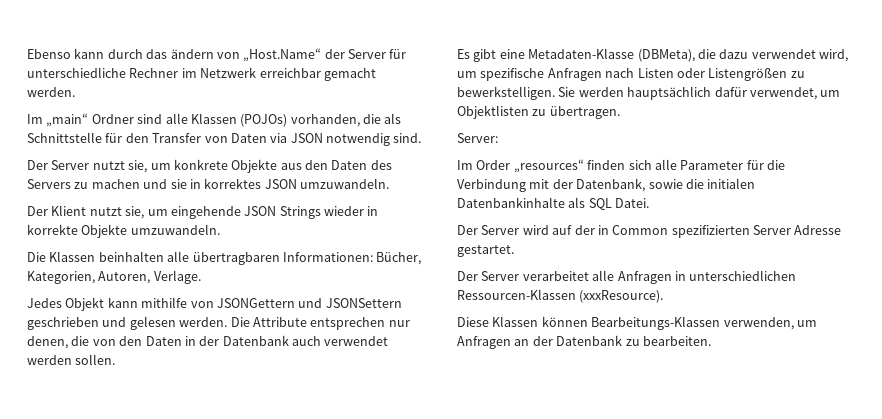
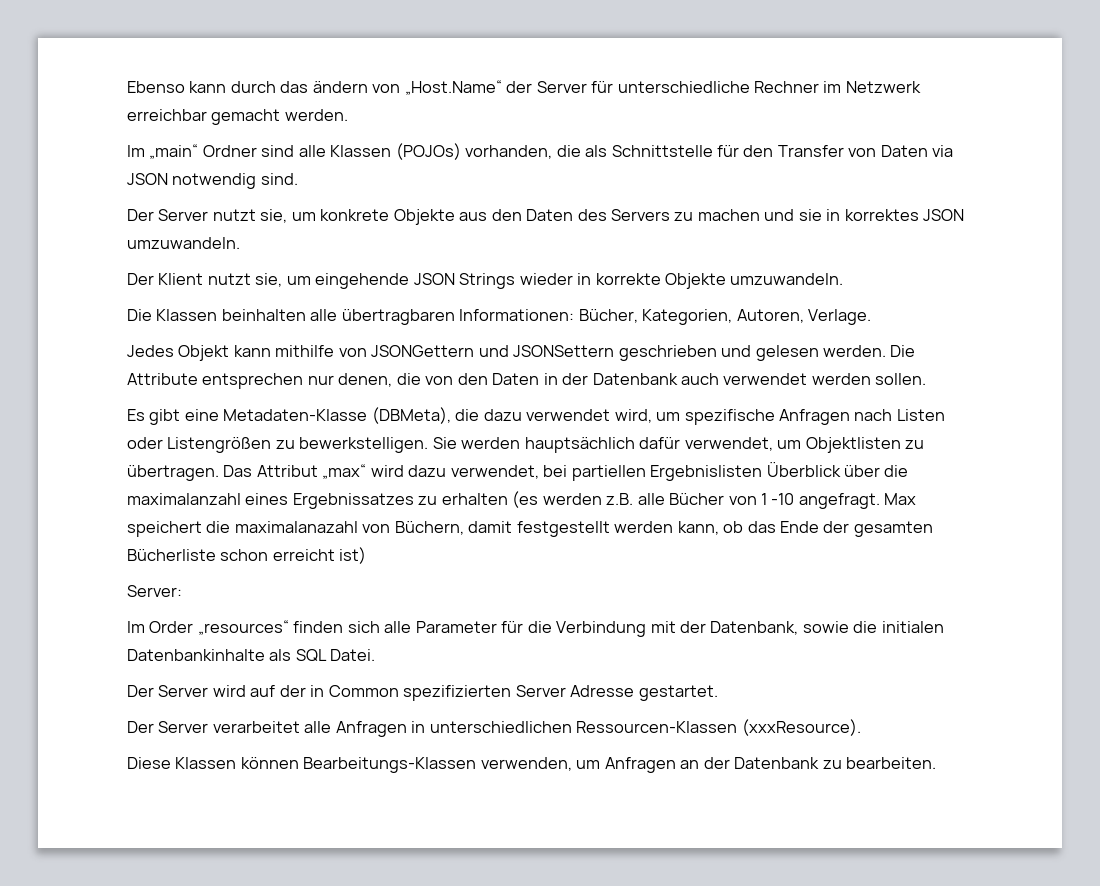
(620, 112) none -> [223,462,909,481] [127,491,917,509] [127,521,933,537] [127,547,367,564] Das Attribut „max“ wird dazu verwendet, bei partiellen Ergebnislisten Überblick über die maximalanzahl eines Ergebnissatzes zu erhalten (es werden z.B. alle Bücher von 1 -10 angefragt. Max speichert die maximalanazahl von Büchern, damit festgestellt werden kann, ob das Ende der gesamten Bücherliste schon erreicht ist)

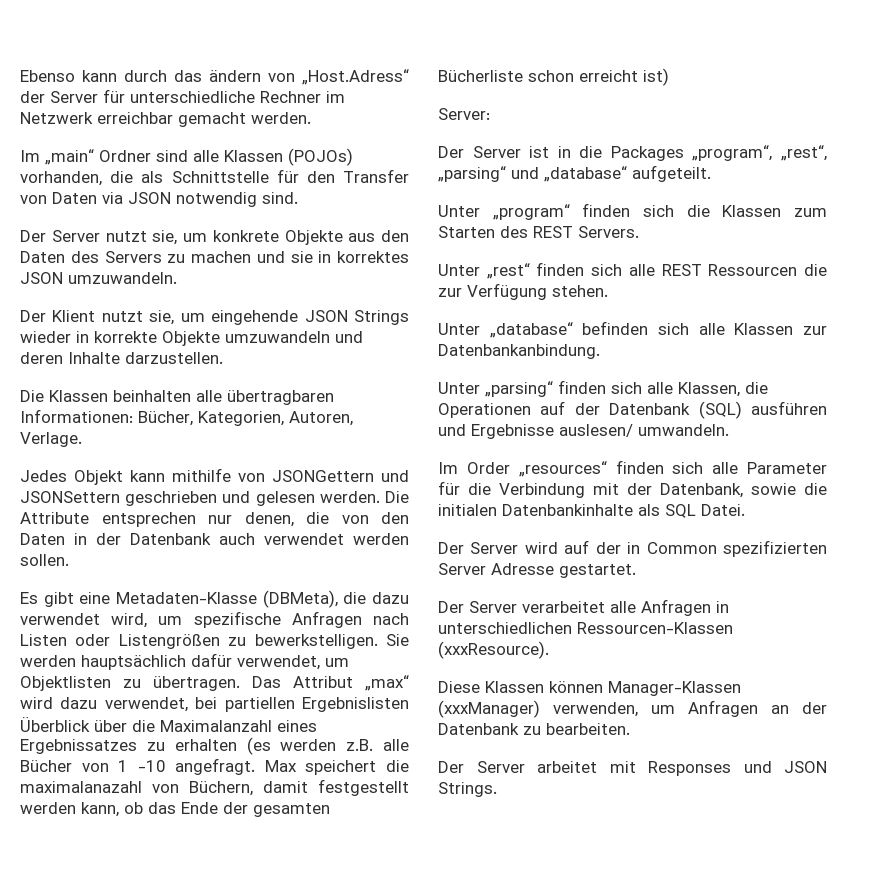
[404,80,502,95] „Host.Name“ -> [302,69,409,85] „Host.Adress“
[730,273,844,285] umzuwandeln. -> [225,331,363,343] [20,352,223,364] umzuwandeln und deren Inhalte darzustellen.
[127,493,241,505] maximalanzahl -> [160,720,272,732] Maximalanzahl
(182, 591) none -> [438,145,827,161] [438,165,711,182] [438,203,827,220] [438,226,639,238] [438,262,827,279] [438,283,608,300] [438,321,827,338] [438,344,600,359] [438,380,768,397] [438,401,827,419] [438,424,729,439] // Der Server ist in die Packages „program“, „rest“, „parsing“ und „database“ aufgeteilt. // Unter „program“ finden sich die Klassen zum Starten des REST Servers. // Unter „rest“ finden sich alle REST Ressourcen die zur Verfügung stehen. // Unter „database“ befinden sich alle Klassen zur Datenbankanbindung. // Unter „parsing“ finden sich alle Klassen, die Operationen auf der Datenbank (SQL) ausführen und Ergebnisse auslesen/ umwandeln.
[303,757,477,773] Bearbeitungs-Klassen -> [608,681,741,696] [438,700,540,718] Manager-Klassen (xxxManager)
(937, 763) none -> [438,761,827,776] [438,782,497,797] // Der Server arbeitet mit Responses und JSON Strings.

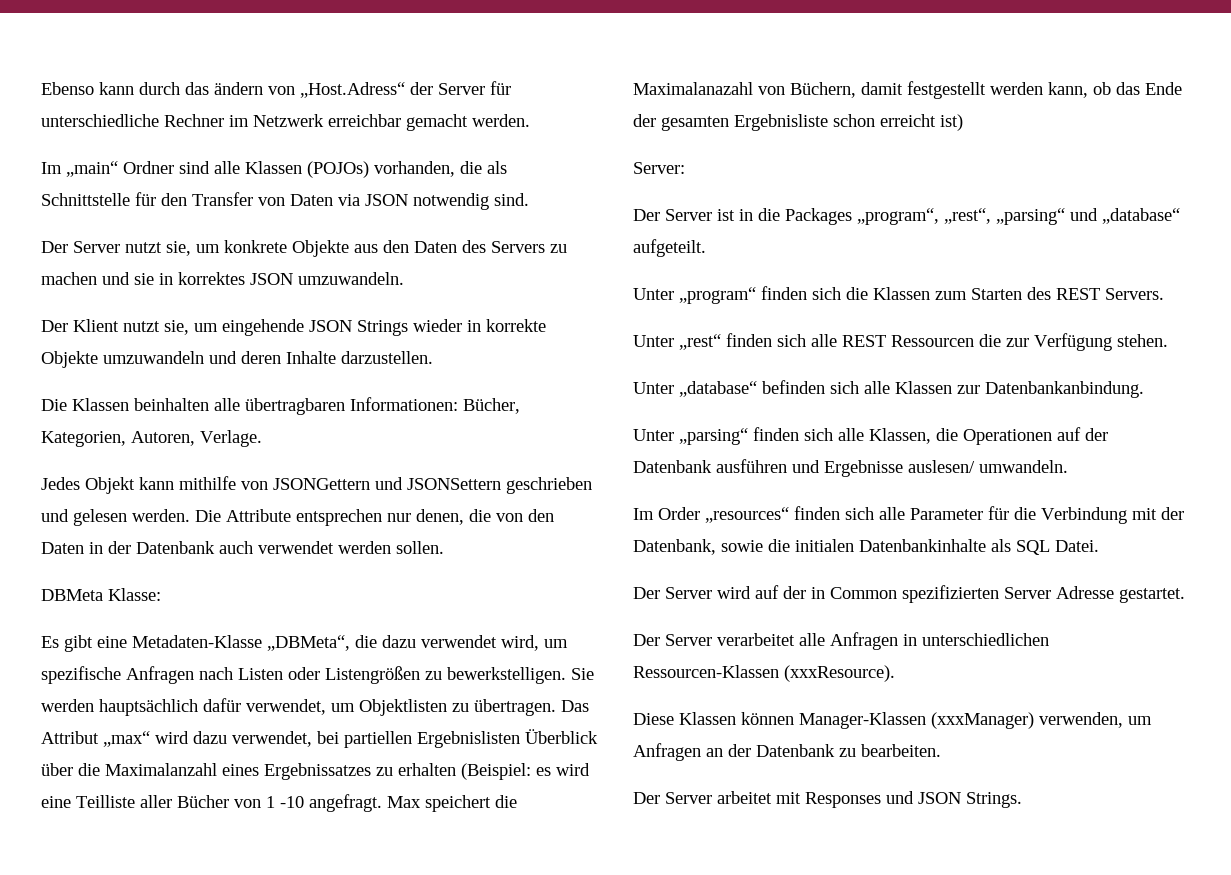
(69, 560) none -> [41,588,161,601] // DBMeta Klasse:
[262,590,338,608] (DBMeta), -> [267,635,350,651] „DBMeta“,
[246,737,409,755] (es werden z.B. alle -> [461,763,590,780] [41,795,172,808] (Beispiel: es wird eine Teilliste aller
[20,781,142,793] maximalanazahl -> [633,82,753,95] Maximalanazahl
[438,70,523,82] Bücherliste -> [734,114,828,131] Ergebnisliste
[698,401,742,419] (SQL) -> (712, 466) none

